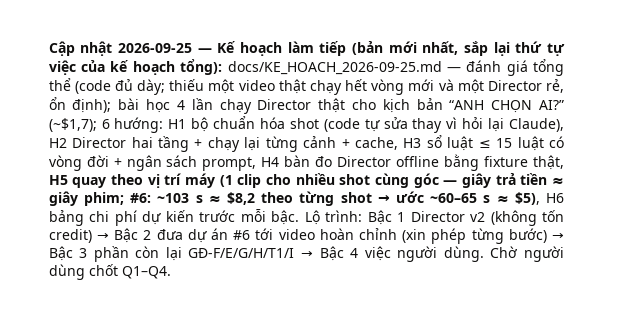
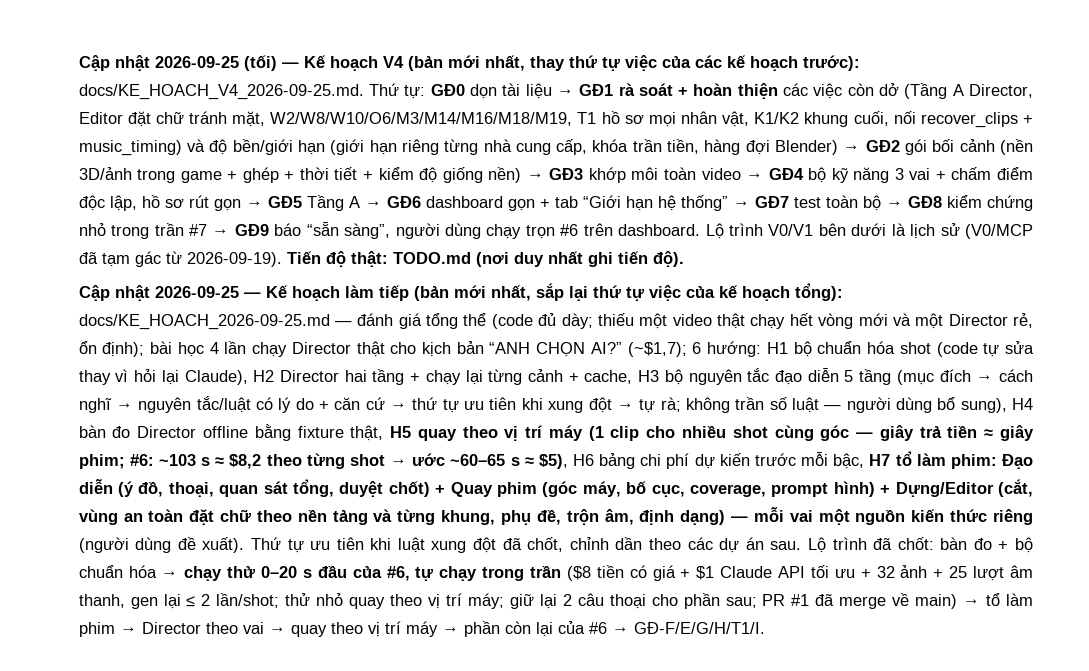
[48,41,192,56] Cập nhật 2026-09-25 -> [78,55,860,71] [78,83,1033,100] [78,111,1033,128] [78,139,1033,156] [78,167,1033,183] [78,195,1033,211] [78,222,1033,239] [78,251,684,267] [78,285,239,301] Cập nhật 2026-09-25 (tối) — Kế hoạch V4 (bản mới nhất, thay thứ tự việc của các kế hoạch trước): docs/KE_HOACH_V4_2026-09-25.md. Thứ tự: GĐ0 dọn tài liệu → GĐ1 rà soát + hoàn thiện các việc còn dở (Tầng A Director, Editor đặt chữ tránh mặt, W2/W8/W10/O6/M3/M14/M16/M18/M19, T1 hồ sơ mọi nhân vật, K1/K2 khung cuối, nối recover_clips + music_timing) và độ bền/giới hạn (giới hạn riêng từng nhà cung cấp, khóa trần tiền, hàng đợi Blender) → GĐ2 gói bối cảnh (nền 3D/ảnh trong game + ghép + thời tiết + kiểm độ giống nền) → GĐ3 khớp môi toàn video → GĐ4 bộ kỹ năng 3 vai + chấm điểm độc lập, hồ sơ rút gọn → GĐ5 Tầng A → GĐ6 dashboard gọn + tab “Giới hạn hệ thống” → GĐ7 test toàn bộ → GĐ8 kiểm chứng nhỏ trong trần #7 → GĐ9 báo “sẵn sàng”, người dùng chạy trọn #6 trên dashboard. Lộ trình V0/V1 bên dưới là lịch sử (V0/MCP đã tạm gác từ 2026-09-19). Tiến độ thật: TODO.md (nơi duy nhất ghi tiến độ). // Cập nhật 2026-09-25
[426,135,565,151] [48,155,257,171] sổ luật ≤ 15 luật có vòng đời + ngân sách prompt, -> [664,368,1033,385] [78,396,1007,413] bộ nguyên tắc đạo diễn 5 tầng (mục đích → cách nghĩ → nguyên tắc/luật có lý do + căn cứ → thứ tự ưu tiên khi xung đột → tự rà; không trần số luật — người dùng bổ sung),
[271,210,564,226] [48,228,564,244] [48,246,564,262] [48,264,171,280] bậc. Lộ trình: Bậc 1 Director v2 (không tốn credit) → Bậc 2 đưa dự án #6 tới video hoàn chỉnh (xin phép từng bước) → Bậc 3 phần còn lại GĐ-F/E/G/H/T1/I → Bậc 4 việc người dùng. Chờ người dùng chốt Q1–Q4. -> [833,451,1034,469] [78,479,1033,497] [78,507,1033,525] [78,537,1034,553] [78,565,1034,581] [78,593,1033,609] [78,621,765,637] bậc, H7 tổ làm phim: Đạo diễn (ý đồ, thoại, quan sát tổng, duyệt chốt) + Quay phim (góc máy, bố cục, coverage, prompt hình) + Dựng/Editor (cắt, vùng an toàn đặt chữ theo nền tảng và từng khung, phụ đề, trộn âm, định dạng) — mỗi vai một nguồn kiến thức riêng (người dùng đề xuất). Thứ tự ưu tiên khi luật xung đột đã chốt, chỉnh dần theo các dự án sau. Lộ trình đã chốt: bàn đo + bộ chuẩn hóa → chạy thử 0–20 s đầu của #6, tự chạy trong trần ($8 tiền có giá + $1 Claude API tối ưu + 32 ảnh + 25 lượt âm thanh, gen lại ≤ 2 lần/shot; thử nhỏ quay theo vị trí máy; giữ lại 2 câu thoại cho phần sau; PR #1 đã merge về main) → tổ làm phim → Director theo vai → quay theo vị trí máy → phần còn lại của #6 → GĐ-F/E/G/H/T1/I.

